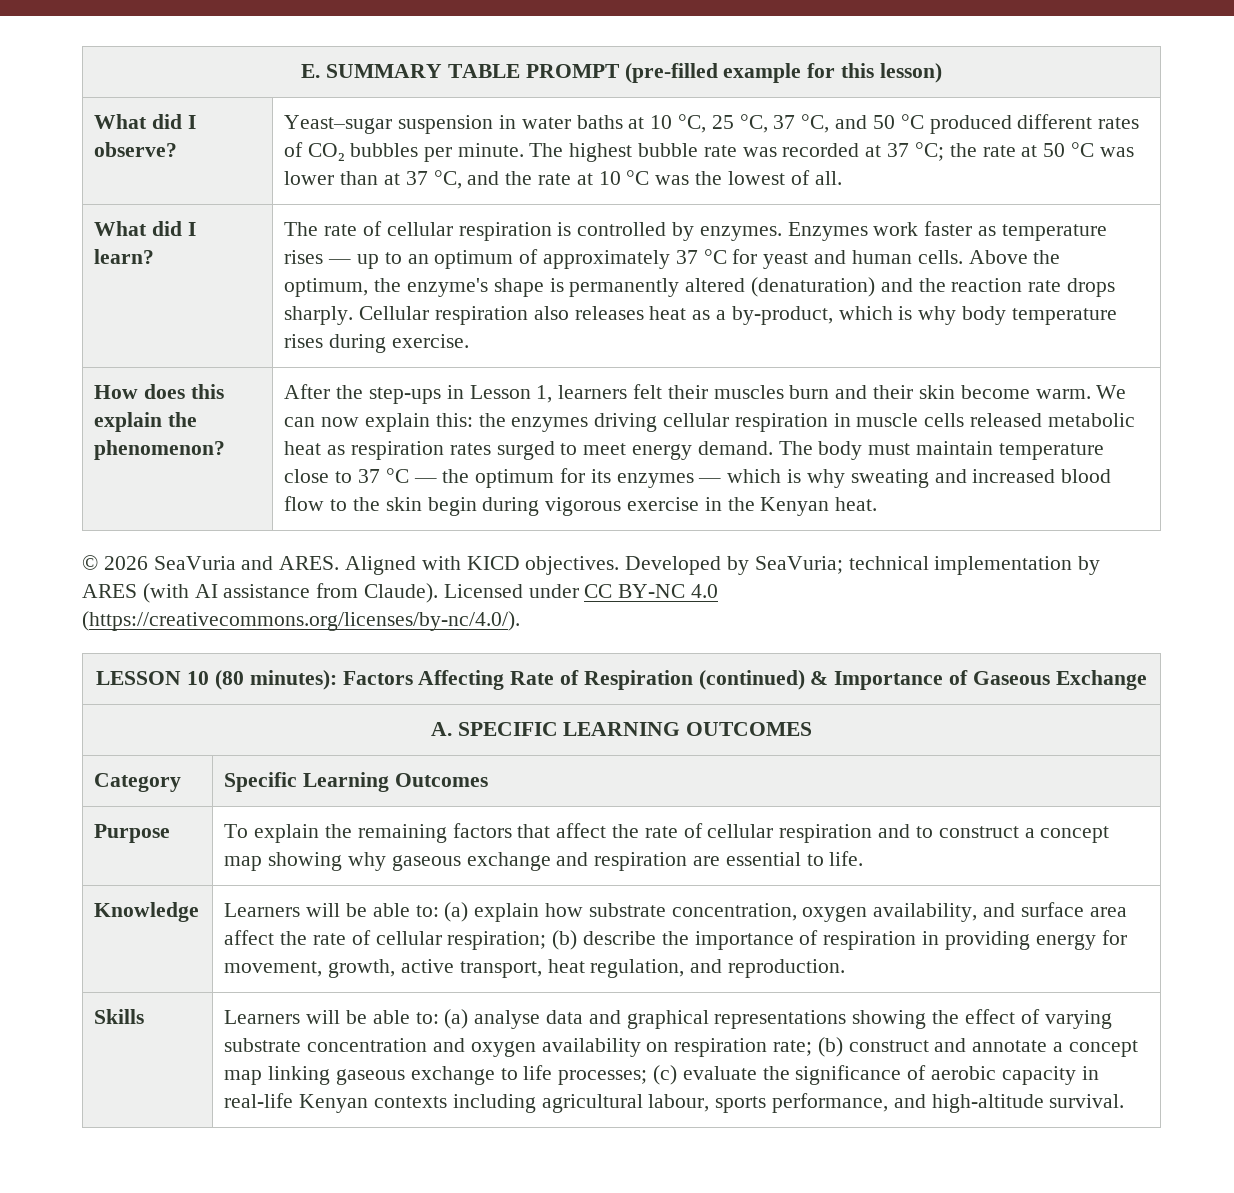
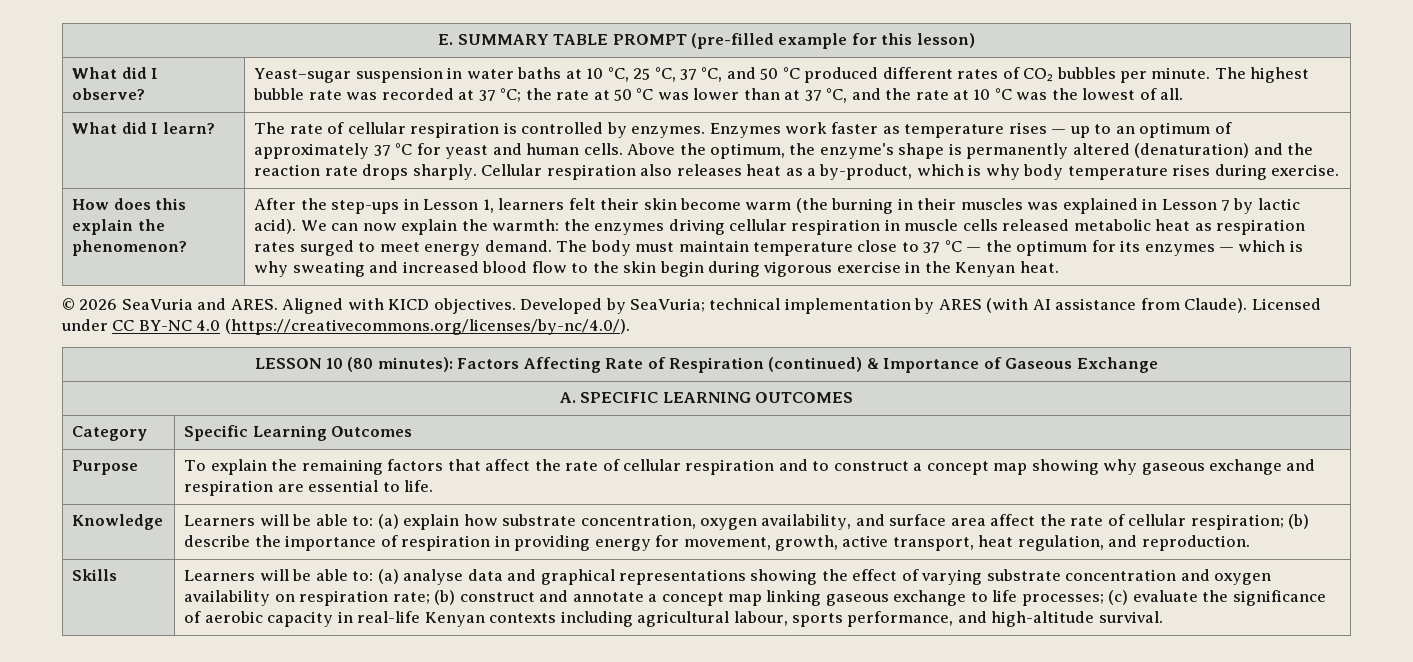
[713,385,1091,399] muscles burn and their skin become warm. -> [643,198,1300,214] [254,219,297,234] skin become warm (the burning in their muscles was explained in Lesson 7 by lactic acid).
[435,413,473,427] this: -> [461,219,560,231] the warmth:

